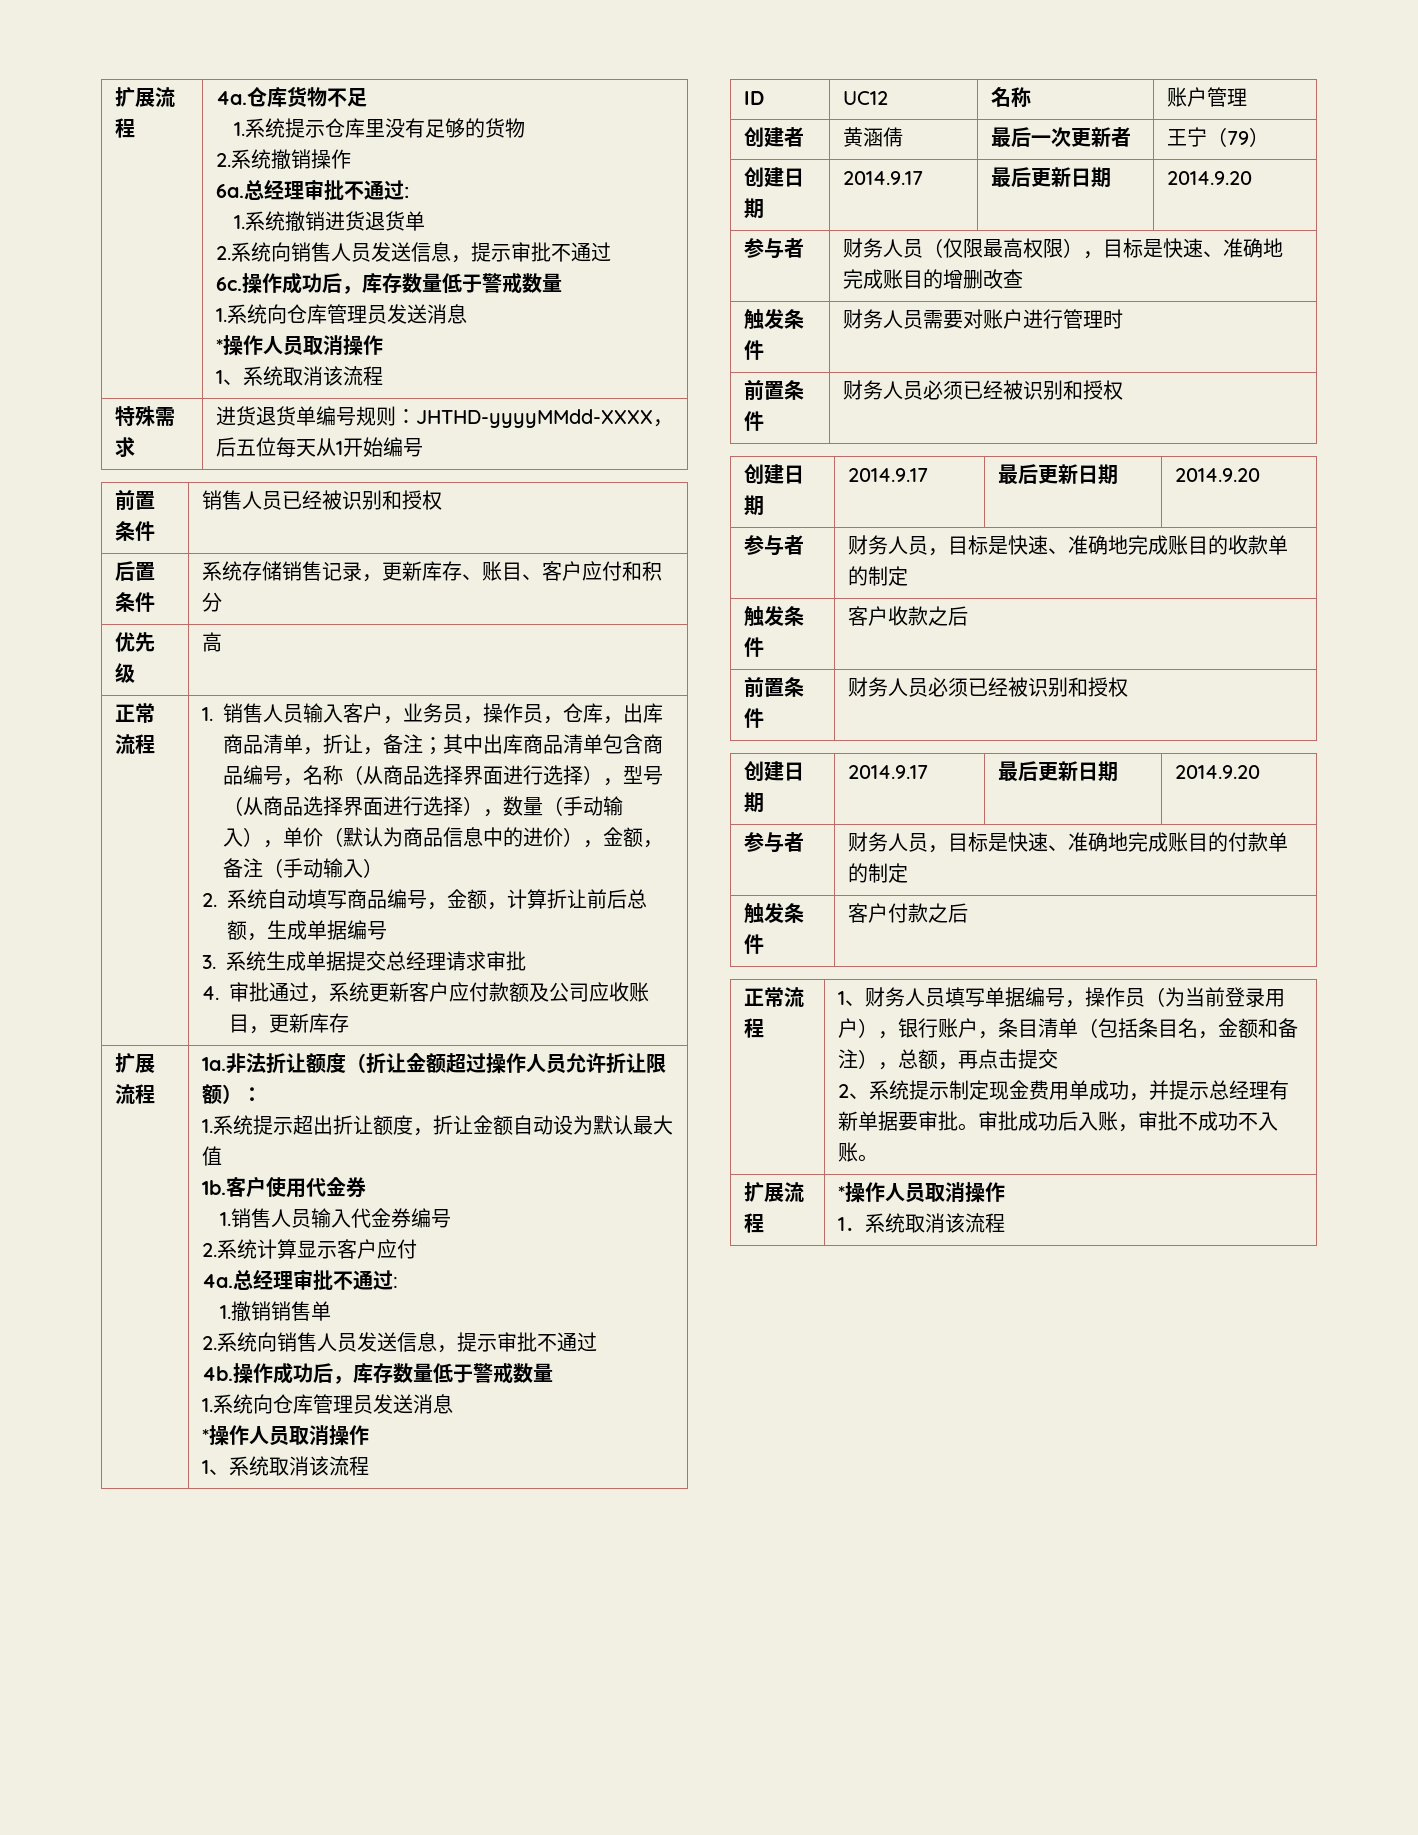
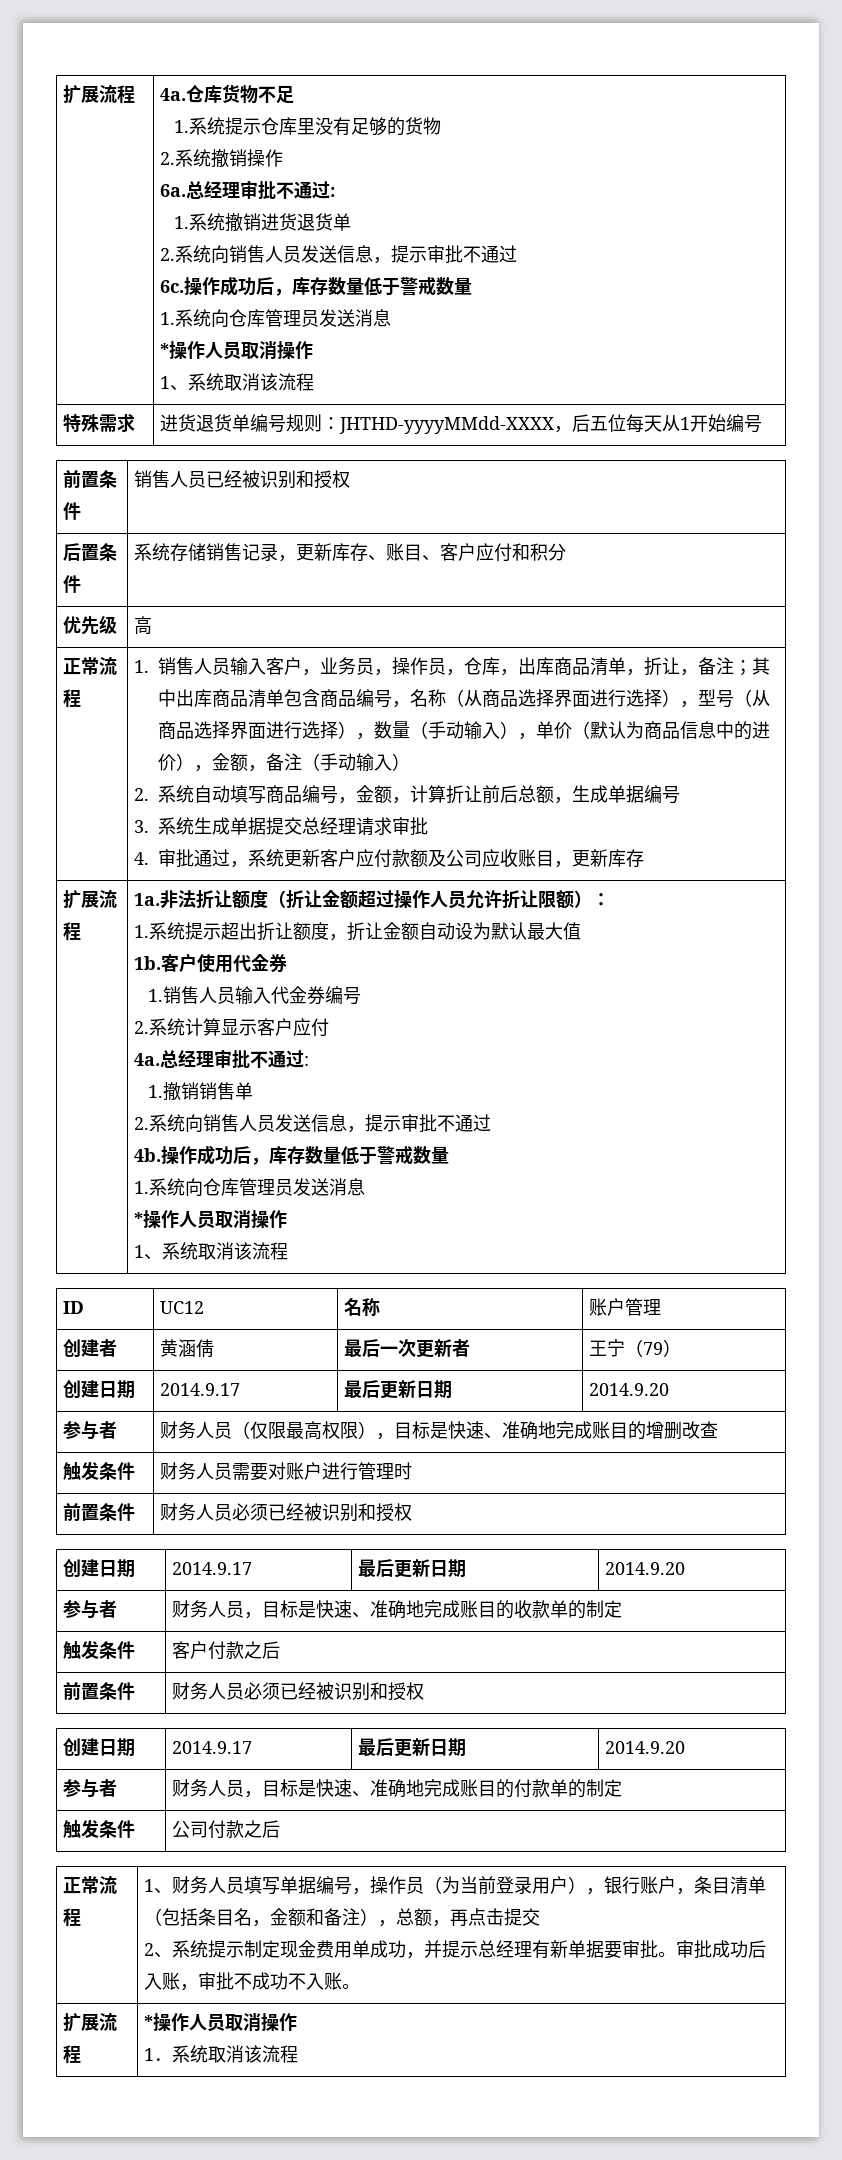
[888,606,909,626] 收 -> [208,1641,227,1660] 付
[848,903,889,923] 客户 -> [172,1820,209,1838] 公司

